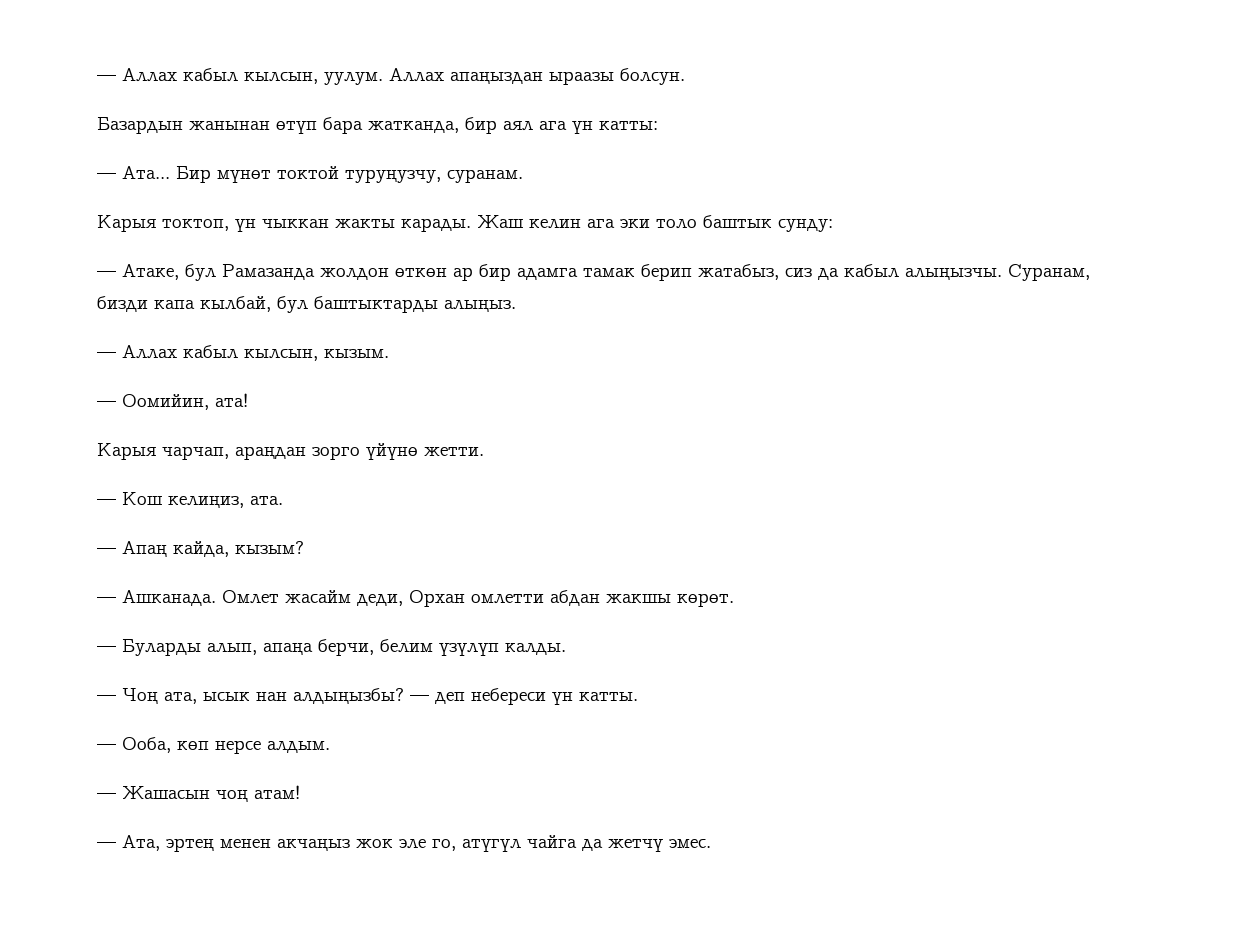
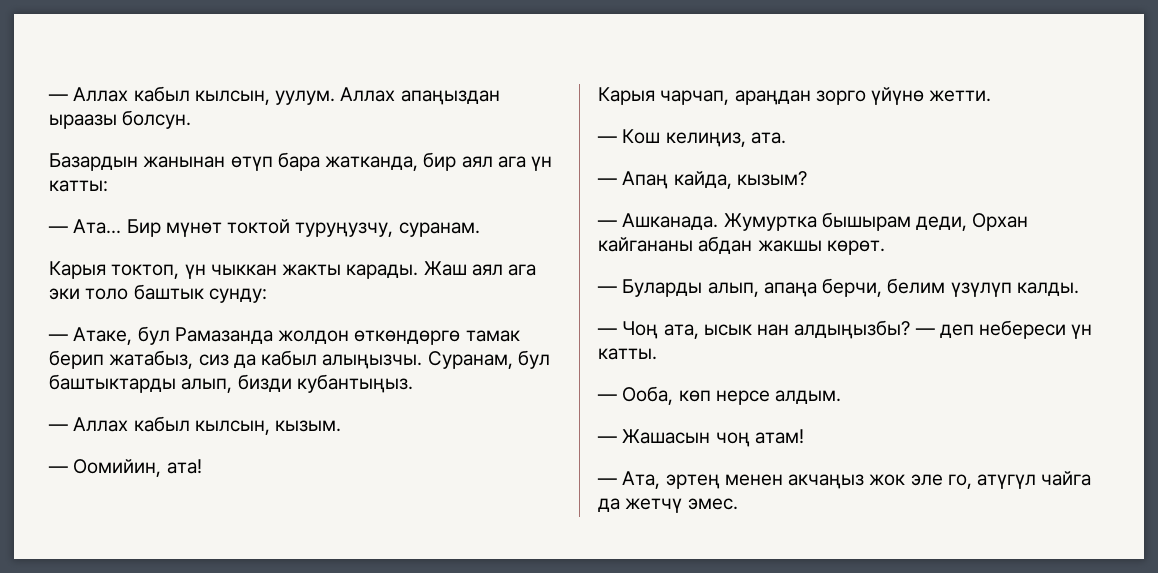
[529,219,581,229] келин -> [471,264,503,276] аял
[395,264,578,281] өткөн ар бир адамга -> [354,330,461,345] өткөндөргө
[97,296,516,313] бизди капа кылбай, бул баштыктарды алыңыз. -> [517,350,550,369] [49,374,413,393] бул баштыктарды алып, бизди кубантыңыз.
[222,590,351,604] Омлет жасайм -> [723,212,911,231] Жумуртка бышырам
[471,594,544,604] омлетти -> [598,237,693,252] кайгананы

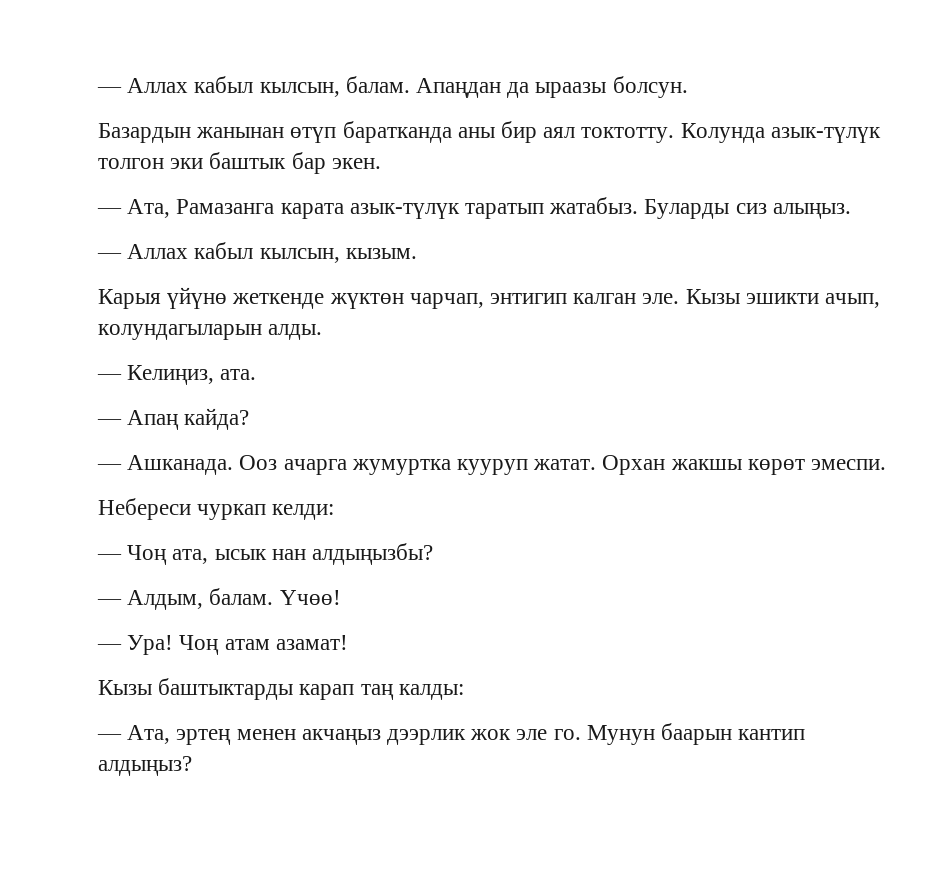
[48,86,500,105] — Аллах кабыл кылсын, уулум. Аллах апаңыздан -> [97,76,530,98] — Аллах кабыл кылсын, балам. Апаңдан да
[277,152,553,171] [49,180,108,192] [48,219,480,237] [49,261,537,279] [49,284,267,303] [48,326,520,345] [49,350,550,369] [49,374,413,393] бара жатканда, бир аял ага үн катты: // — Ата... Бир мүнөт токтой туруңузчу, суранам. // Карыя токтоп, үн чыккан жакты карады. Жаш аял ага эки толо баштык сунду: // — Атаке, бул Рамазанда жолдон өткөндөргө тамак берип жатабыз, сиз да кабыл алыңызчы. Суранам, бул баштыктарды алып, бизди кубантыңыз. -> [342,121,881,143] [98,152,381,174] [97,197,851,219] баратканда аны бир аял токтотту. Колунда азык-түлүк толгон эки баштык бар экен. // — Ата, Рамазанга карата азык-түлүк таратып жатабыз. Буларды сиз алыңыз.
[48,459,202,477] [598,87,992,105] [597,129,746,147] — Оомийин, ата! // Карыя чарчап, араңдан зорго үйүнө жетти. // — Кош келиңиз, -> [98,287,881,309] [98,324,323,340] [97,365,215,385] Карыя үйүнө жеткенде жүктөн чарчап, энтигип калган эле. Кызы эшикти ачып, колундагыларын алды. // — Келиңиз,
[673,171,807,189] кайда, кызым? -> [184,408,250,430] кайда?
[723,212,1029,231] [598,236,885,255] [597,278,1079,297] Жумуртка бышырам деди, Орхан кайгананы абдан жакшы көрөт. // — Буларды алып, апаңа берчи, белим үзүлүп калды. -> [239,455,887,475] [98,498,335,520] Ооз ачарга жумуртка кууруп жатат. Орхан жакшы көрөт эмеспи. // Небереси чуркап келди:
[914,320,1093,339] [598,348,657,360] [597,386,842,405] [597,429,804,447] — деп небереси үн катты. // — Ооба, көп нерсе алдым. // — Жашасын чоң атам! -> [97,588,341,610] [97,635,348,655] [98,678,464,700] // — Алдым, балам. Үчөө! // — Ура! Чоң атам азамат! // Кызы баштыктарды карап таң калды:
(865, 481) none -> [387,729,467,745] дээрлик
[947,471,1092,489] [598,498,738,513] го, атүгүл чайга да жетчү эмес. -> [553,723,806,745] [98,756,192,776] го. Мунун баарын кантип алдыңыз?

